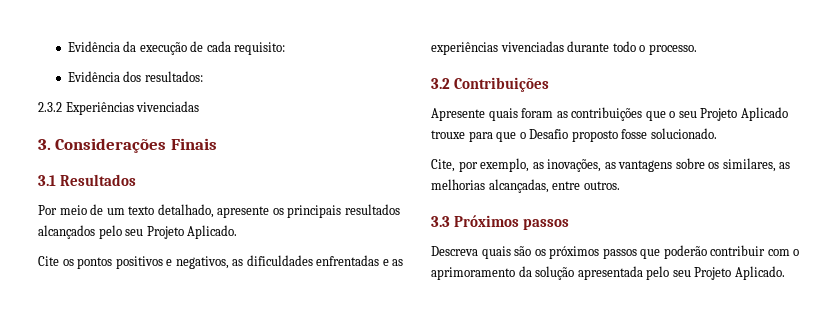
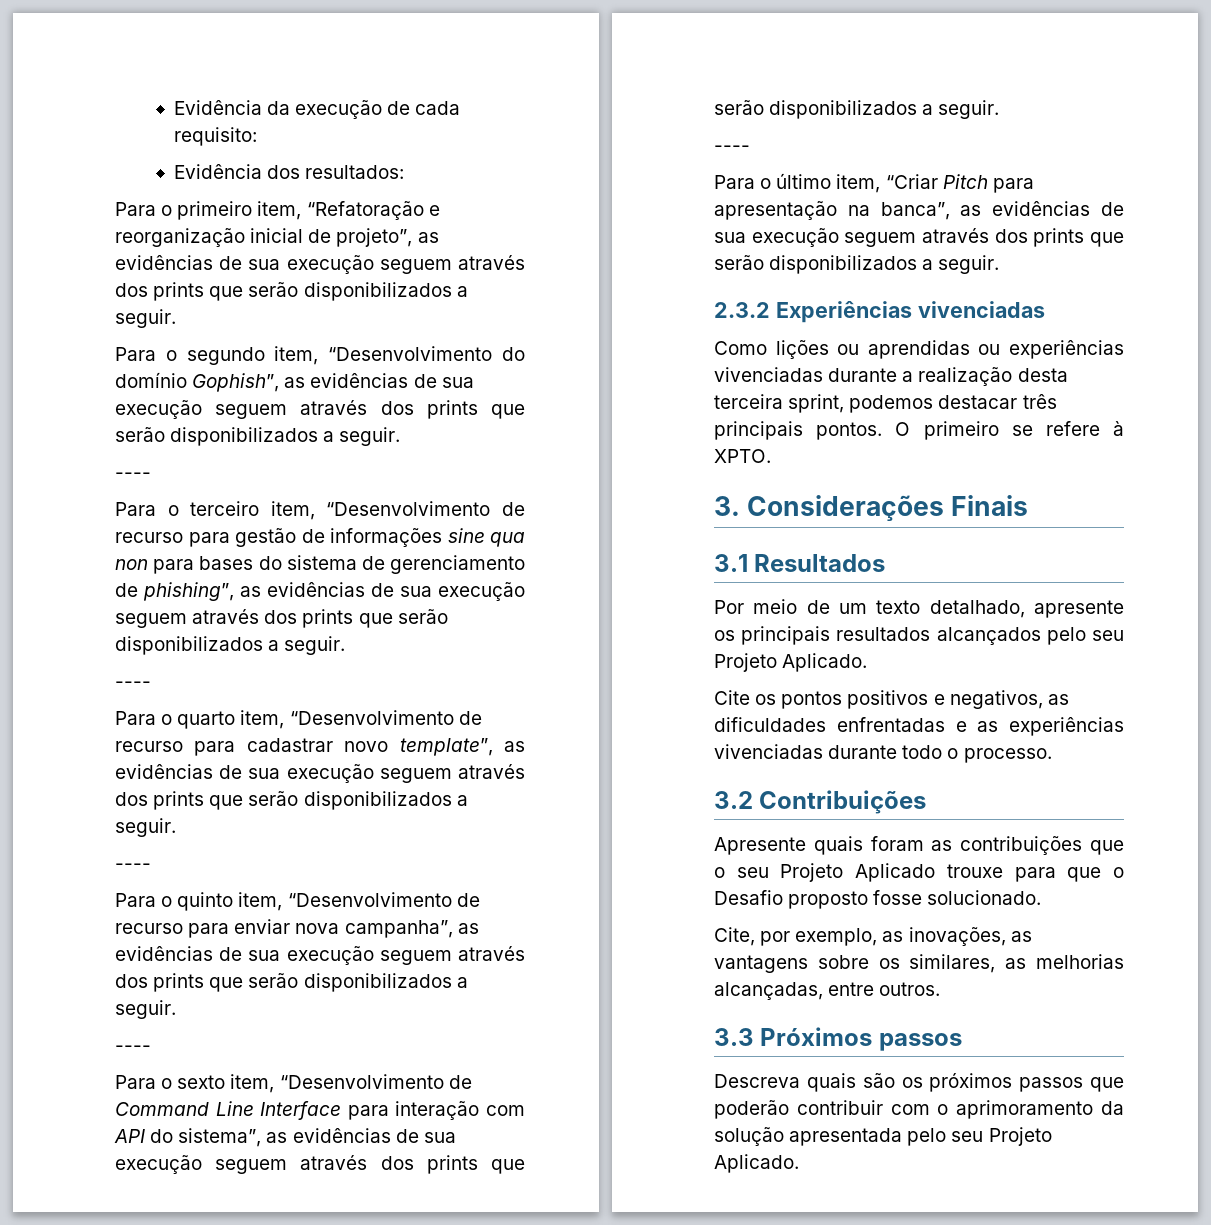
[38,101,200,115] 2.3.2 Experiências vivenciadas -> [115,201,440,220] [115,228,439,247] [115,255,525,274] [115,282,468,301] [115,309,176,328] [115,346,525,365] [115,372,474,392] [115,400,525,419] [115,427,401,446] [115,472,151,479] [115,501,525,520] [115,528,525,547] [115,555,525,574] [115,582,525,601] [115,609,448,628] [115,636,346,655] [115,681,151,688] [115,710,482,729] [115,738,525,756] [115,764,525,783] [115,791,468,810] [115,818,176,837] [115,863,151,870] [115,892,480,911] [115,919,479,938] [115,946,525,965] [115,973,468,992] [115,1000,176,1019] [115,1045,151,1052] [115,1074,472,1093] [115,1101,525,1120] [114,1128,456,1147] [115,1155,525,1174] [714,100,1000,119] [714,145,750,152] [714,173,1034,193] [714,201,1124,220] [714,228,1124,247] [714,255,1000,274] [714,301,1045,323] [714,340,1124,359] [714,367,1068,386] [714,394,1057,413] [714,421,1124,440] [714,449,771,463] Para o primeiro item, “Refatoração e reorganização inicial de projeto”, as evidências de sua execução seguem através dos prints que serão disponibilizados a seguir. // Para o segundo item, “Desenvolvimento do domínio Gophish”, as evidências de sua execução seguem através dos prints que serão disponibilizados a seguir. // ---- // Para o terceiro item, “Desenvolvimento de recurso para gestão de informações sine qua non para bases do sistema de gerenciamento de phishing”, as evidências de sua execução seguem através dos prints que serão disponibilizados a seguir. // ---- // Para o quarto item, “Desenvolvimento de recurso para cadastrar novo template”, as evidências de sua execução seguem através dos prints que serão disponibilizados a seguir. // ---- // Para o quinto item, “Desenvolvimento de recurso para enviar nova campanha”, as evidências de sua execução seguem através dos prints que serão disponibilizados a seguir. // ---- // Para o sexto item, “Desenvolvimento de Command Line Interface para interação com API do sistema”, as evidências de sua execução seguem através dos prints que serão disponibilizados a seguir. // ---- // Para o último item, “Criar Pitch para apresentação na banca”, as evidências de sua execução seguem através dos prints que serão disponibilizados a seguir. // 2.3.2 Experiências vivenciadas // Como lições ou aprendidas ou experiências vivenciadas durante a realização desta terceira sprint, podemos destacar três principais pontos. O primeiro se refere à XPTO.

